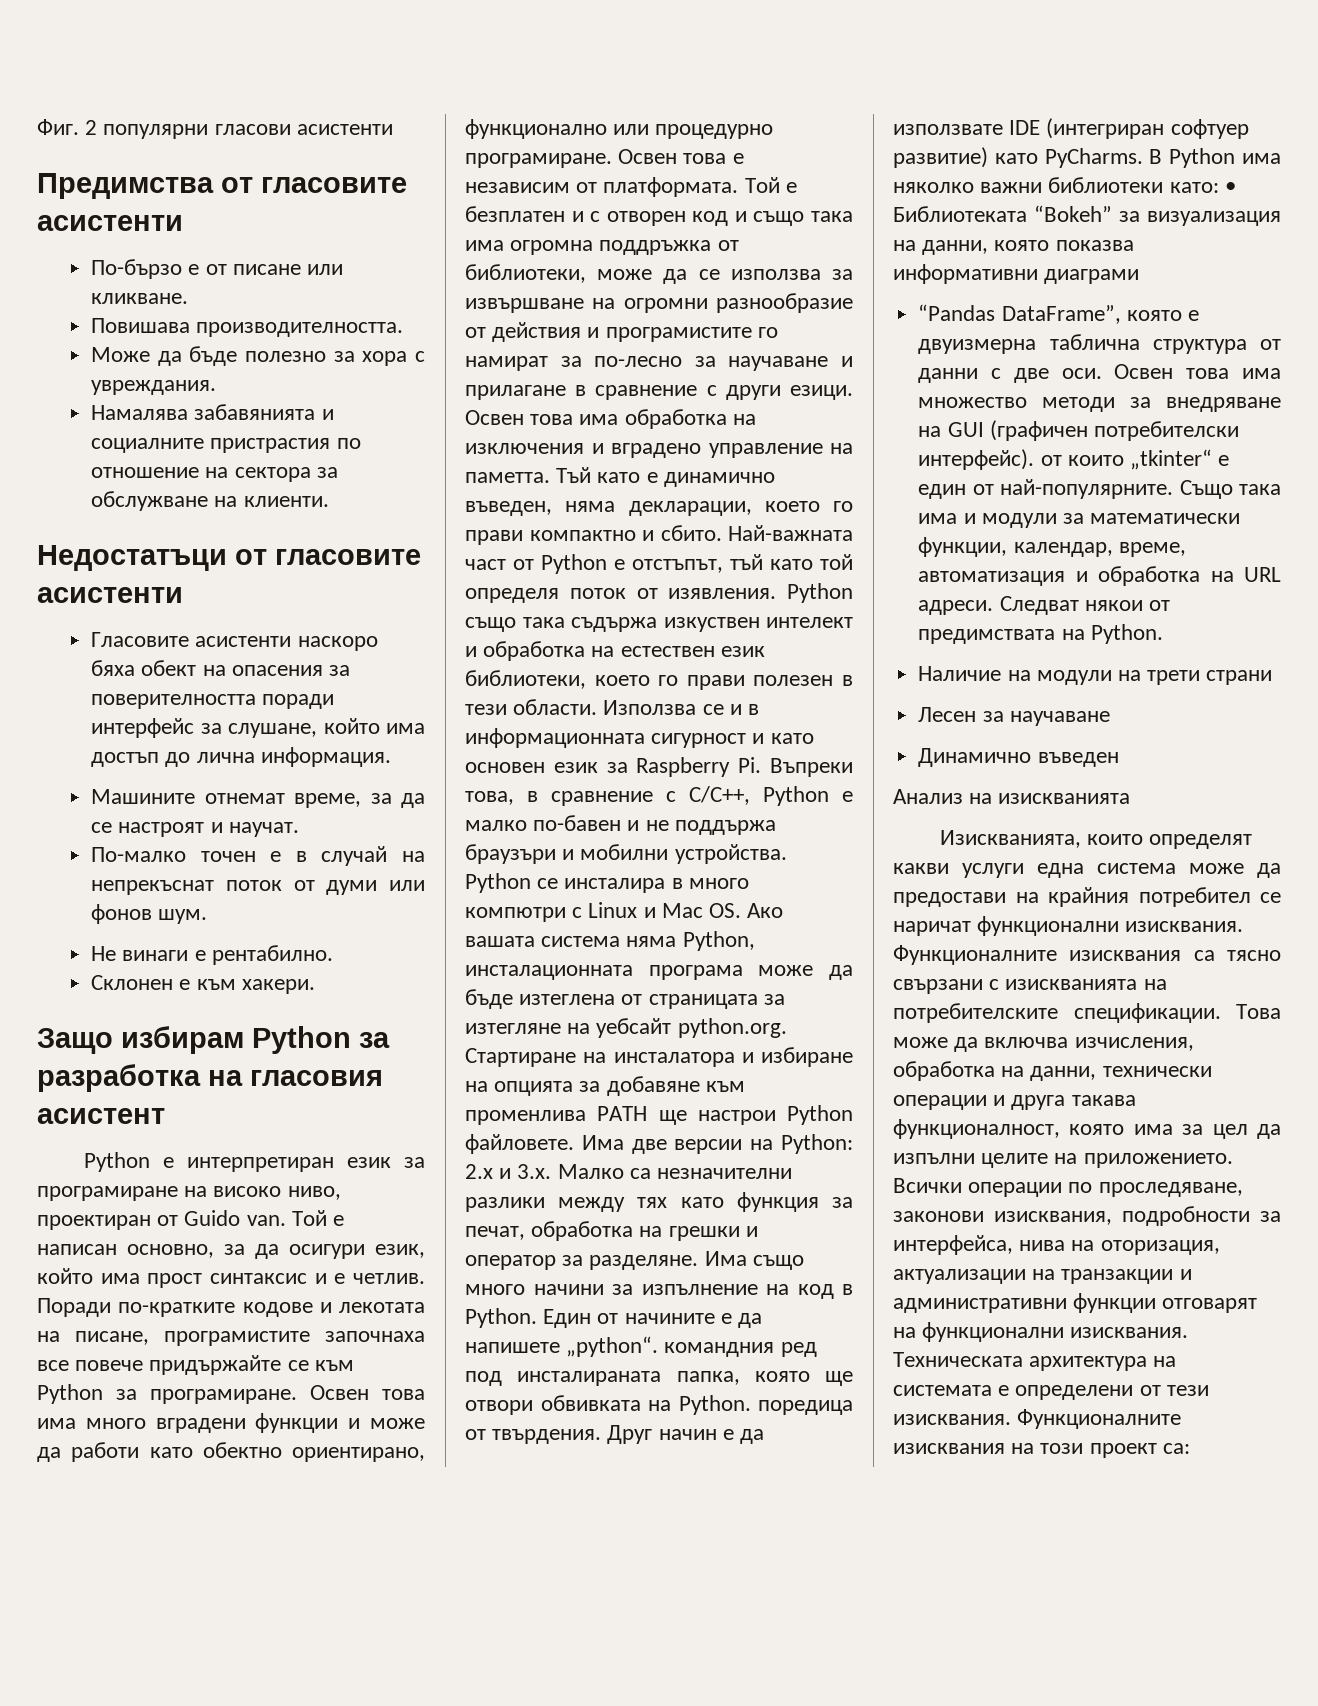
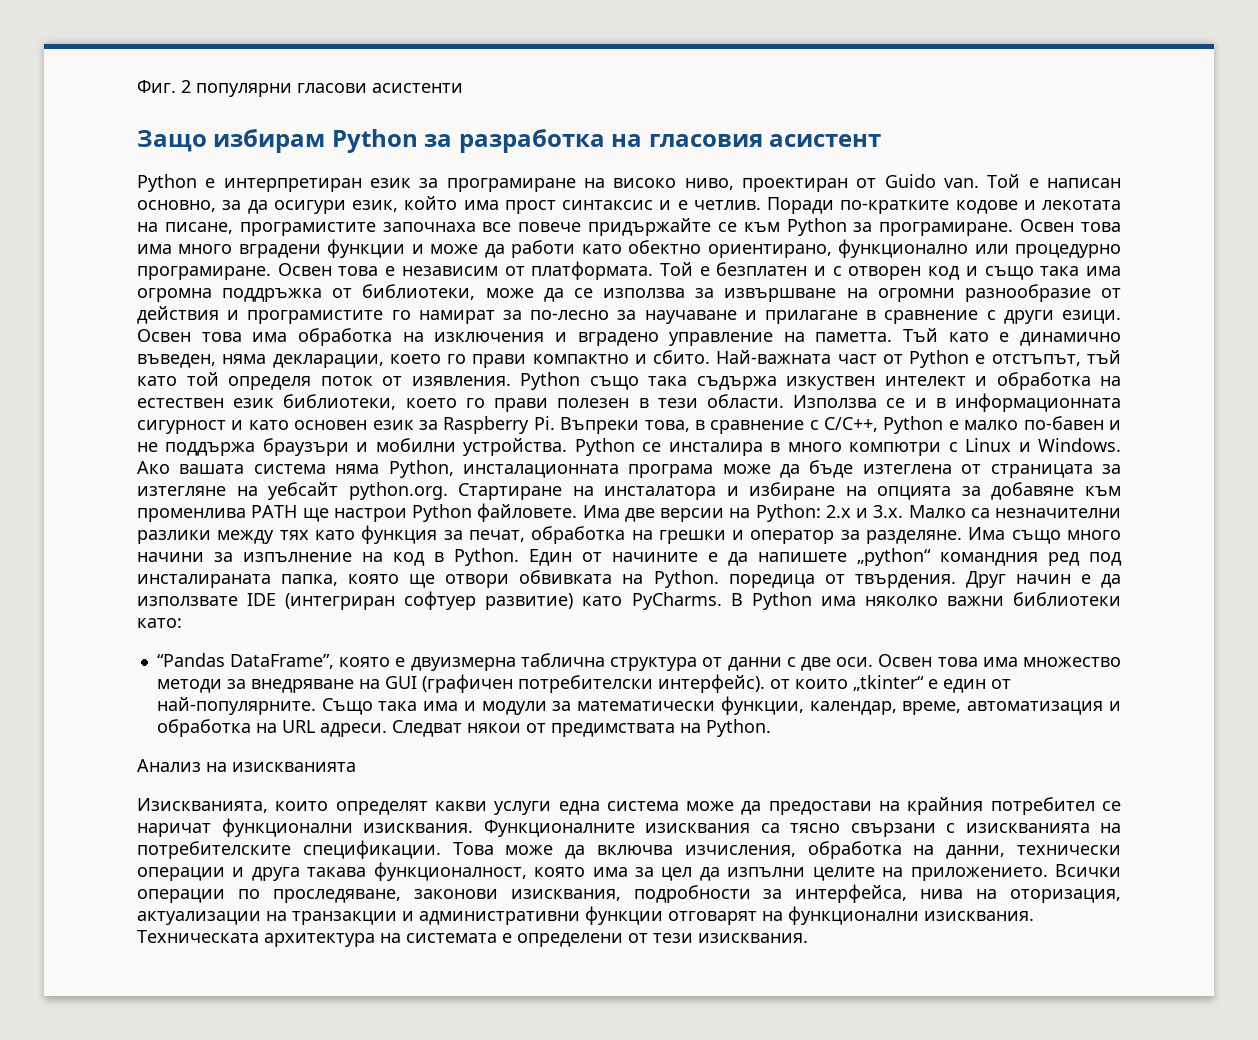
[37,173,407,199] [37,215,183,231] [91,259,344,279] [91,293,189,304] [91,318,404,337] [91,346,426,366] [91,380,217,395] [91,404,334,420] [91,438,361,453] [91,467,338,482] [91,491,329,511] [37,545,421,571] [37,587,183,603] [91,632,378,651] [91,660,351,676] [91,694,335,709] [91,718,425,738] [91,747,391,767] [91,789,425,808] [91,822,299,837] [91,846,425,866] [91,880,425,895] [91,904,208,924] [91,945,333,965] [91,975,315,994] // Предимства от гласовите асистенти // По-бързо е от писане или кликване. // Повишава производителността. // Може да бъде полезно за хора с увреждания. // Намалява забавянията и социалните пристрастия по отношение на сектора за обслужване на клиенти. // Недостатъци от гласовите асистенти // Гласовите асистенти наскоро бяха обект на опасения за поверителността поради интерфейс за слушане, който има достъп до лична информация. // Машините отнемат време, за да се настроят и научат. // По-малко точен е в случай на непрекъснат поток от думи или фонов шум. // Не винаги е рентабилно. // Склонен е към хакери. -> (463, 88) none
[661,903,742,918] Mac OS. -> [1038,438,1122,452] Windows.
[566,1336,659,1357] „python“. -> [857,548,931,566] „python“
[1224,182,1236,193] [893,205,1281,226] [893,240,1134,255] [893,264,1140,284] • Библиотеката “Bokeh” за визуализация на данни, която показва информативни диаграми -> (182, 623) none
[918,666,1273,685] [918,707,1110,726] [918,748,1119,767] // Наличие на модули на трети страни // Лесен за научаване // Динамично въведен -> (771, 728) none
[1017,1409,1182,1429] [893,1443,1190,1458] Функционалните изисквания на този проект са: -> (808, 938) none

